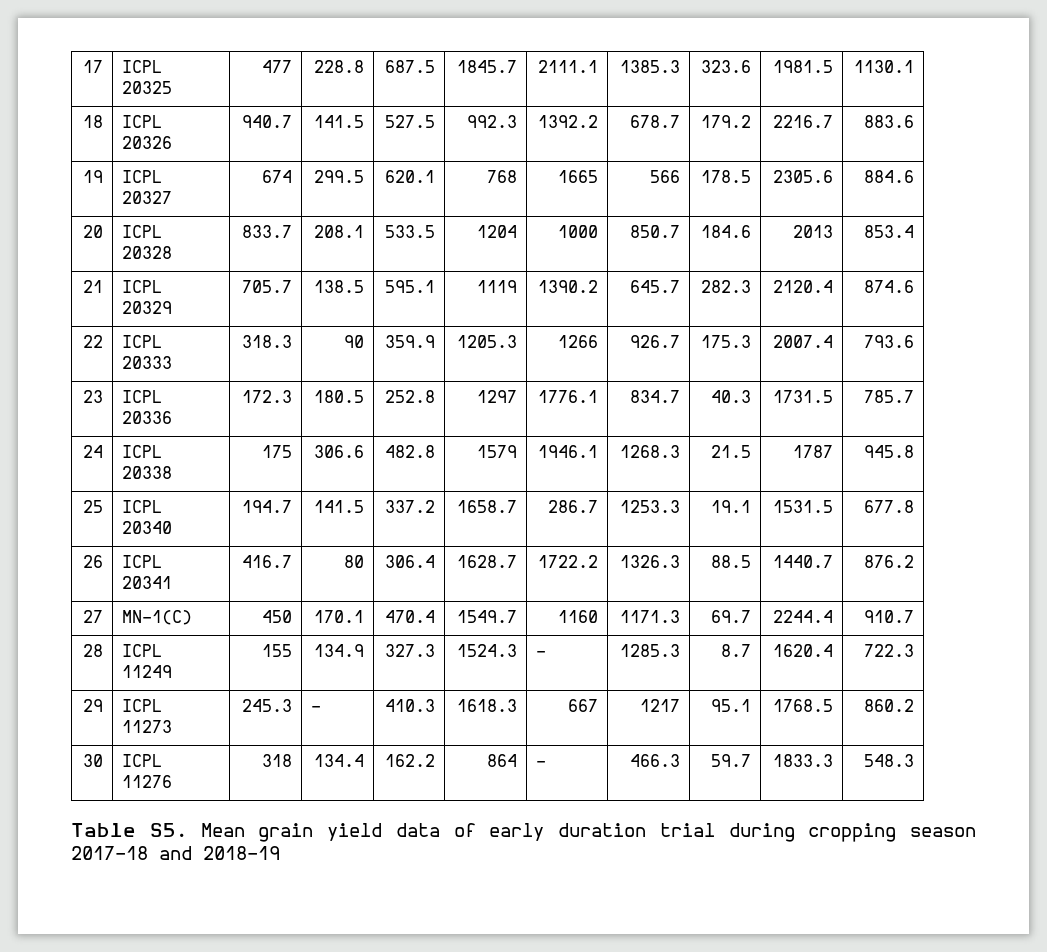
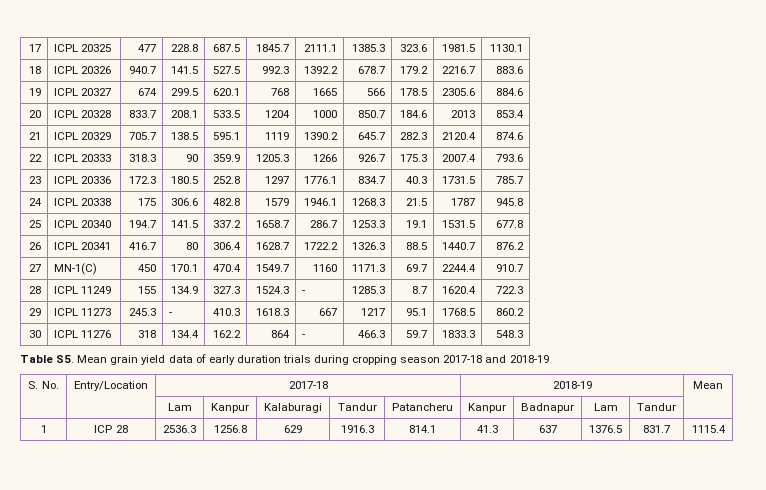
[659,823,715,837] trial -> [282,355,311,363] trials
(280, 853) none -> [28,381,59,389] [74,381,148,391] [288,381,328,389] [552,381,592,389] [693,381,723,389] [167,403,192,411] [211,403,249,413] [264,403,322,413] [337,403,377,411] [392,403,453,411] [468,403,506,413] [521,403,574,413] [593,403,618,411] [637,403,676,411] [40,425,47,433] [94,425,128,433] [163,425,196,433] [213,425,247,433] [284,425,302,433] [340,425,374,433] [409,425,436,433] [476,425,498,433] [538,425,557,433] [589,425,622,433] [643,425,670,433] [691,425,726,433] // S. No. | Entry/Location | 2017-18 | 2018-19 | Mean // | | Lam | Kanpur | Kalaburagi | Tandur | Patancheru | Kanpur | Badnapur | Lam | Tandur | // 1 | ICP 28 | 2536.3 | 1256.8 | 629 | 1916.3 | 814.1 | 41.3 | 637 | 1376.5 | 831.7 | 1115.4

